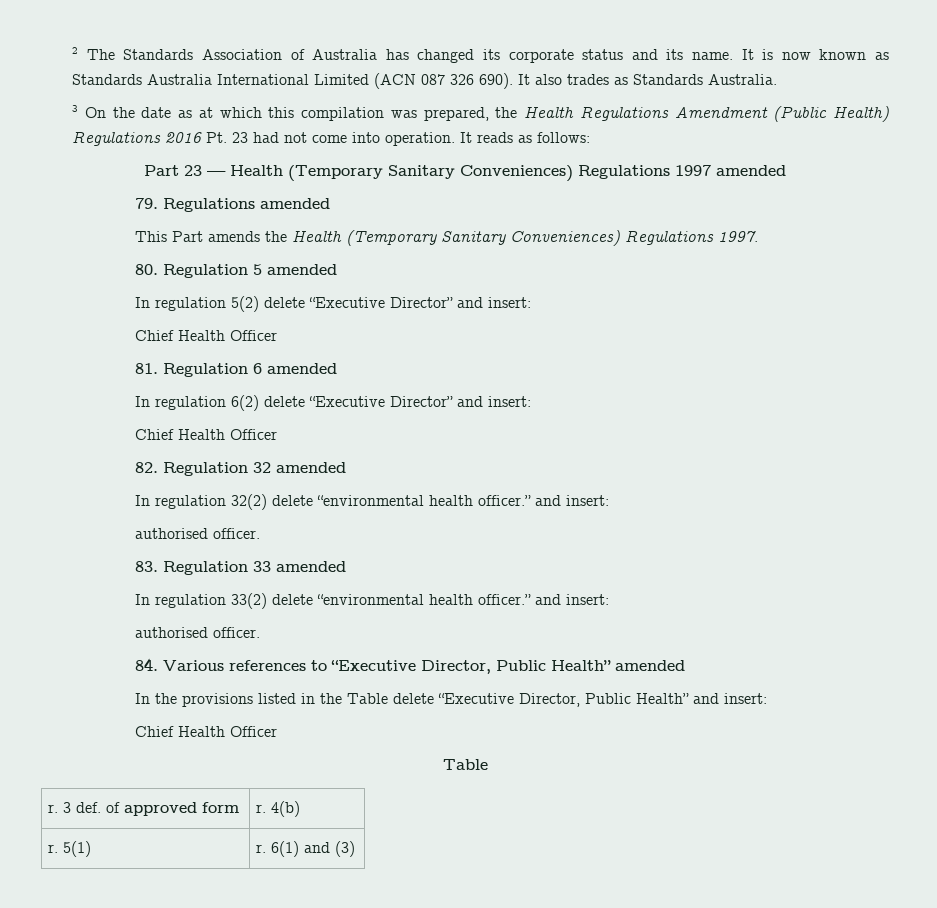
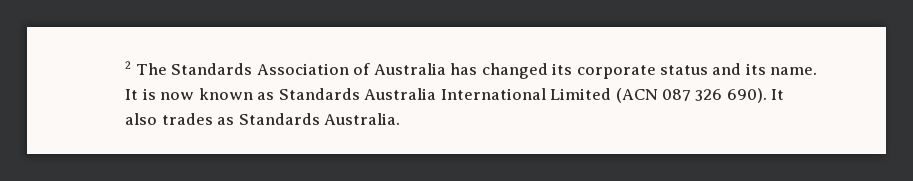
[72,105,889,122] [72,131,591,146] [144,165,786,182] [134,198,330,212] [134,230,758,246] [134,264,337,278] [134,296,531,312] [134,330,277,341] [134,363,337,377] [134,395,531,411] [134,429,277,440] [134,462,346,476] [134,494,609,510] [134,528,260,539] [134,561,346,575] [134,593,609,609] [134,627,260,638] [134,658,685,674] [134,693,767,707] [134,726,277,737] [442,759,488,770] [47,802,239,816] [255,801,300,817] [47,841,91,857] [255,841,355,857] // 3 On the date as at which this compilation was prepared, the Health Regulations Amendment (Public Health) Regulations 2016 Pt. 23 had not come into operation. It reads as follows: // Part 23 — Health (Temporary Sanitary Conveniences) Regulations 1997 amended // 79. Regulations amended // This Part amends the Health (Temporary Sanitary Conveniences) Regulations 1997. // 80. Regulation 5 amended // In regulation 5(2) delete “Executive Director” and insert: // Chief Health Officer // 81. Regulation 6 amended // In regulation 6(2) delete “Executive Director” and insert: // Chief Health Officer // 82. Regulation 32 amended // In regulation 32(2) delete “environmental health officer.” and insert: // authorised officer. // 83. Regulation 33 amended // In regulation 33(2) delete “environmental health officer.” and insert: // authorised officer. // 84. Various references to “Executive Director, Public Health” amended // In the provisions listed in the Table delete “Executive Director, Public Health” and insert: // Chief Health Officer // Table // r. 3 def. of approved form | r. 4(b) // r. 5(1) | r. 6(1) and (3) -> (401, 119) none

